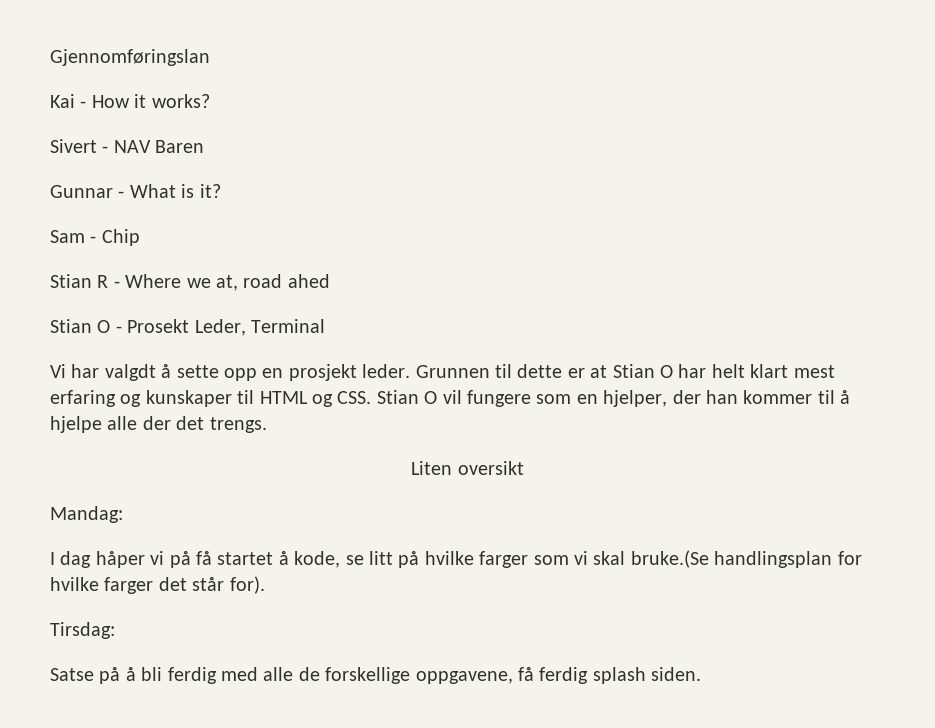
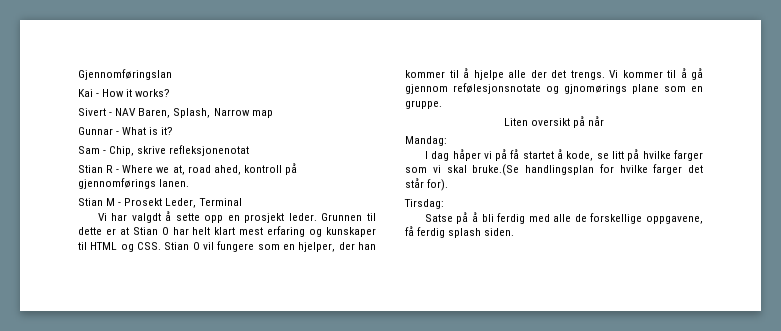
[155,140,205,153] Baren -> [138,108,273,118] Baren, Splash, Narrow map
[101,229,140,246] Chip -> [109,145,250,156] Chip, skrive refleksjonenotat
[287,274,330,288] [50,319,111,333] ahed // Stian O -> [213,163,297,175] [78,178,190,189] [78,198,116,206] ahed, kontroll på gjennomførings lanen. // Stian M
(267, 425) none -> [609,68,703,80] [405,83,703,94] [405,100,442,109] Vi kommer til å gå gjennom refølesjonsnotate og gjnomørings plane som en gruppe.
(524, 468) none -> [573,116,605,128] på når

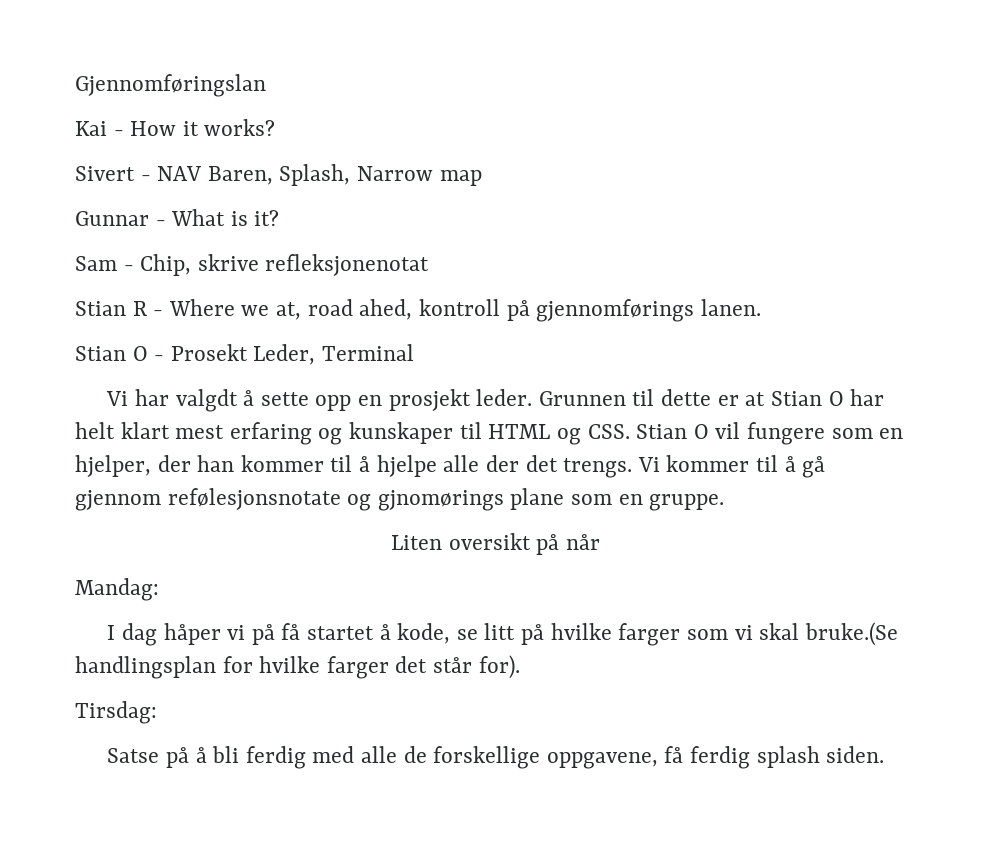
[106,198,116,206] M -> [132,346,148,361] O

